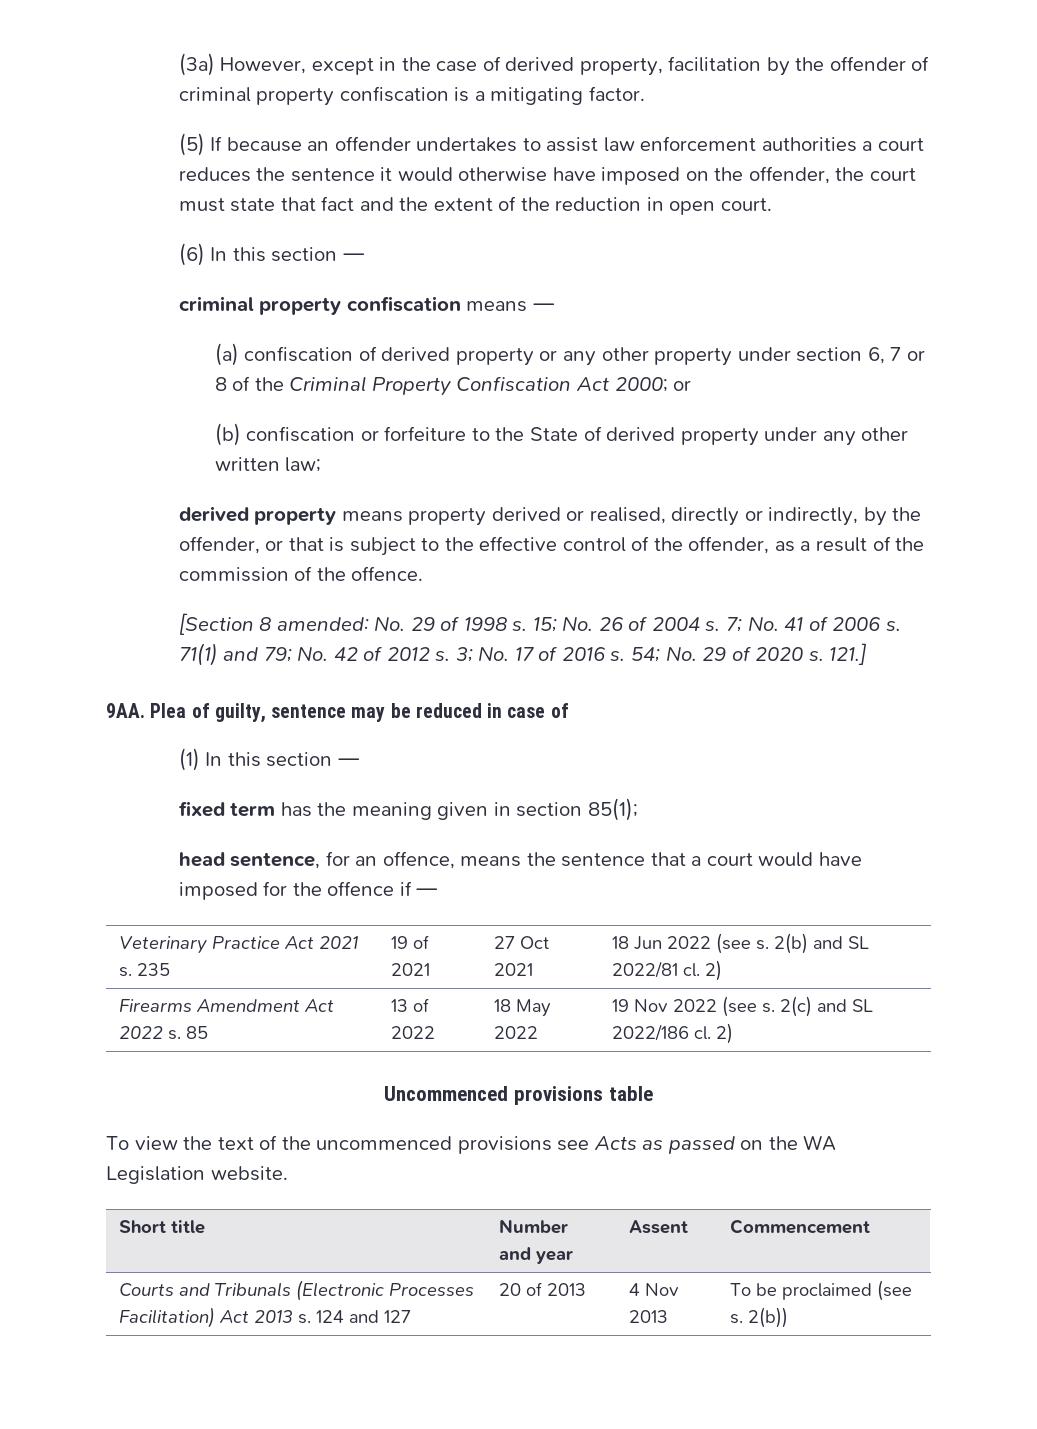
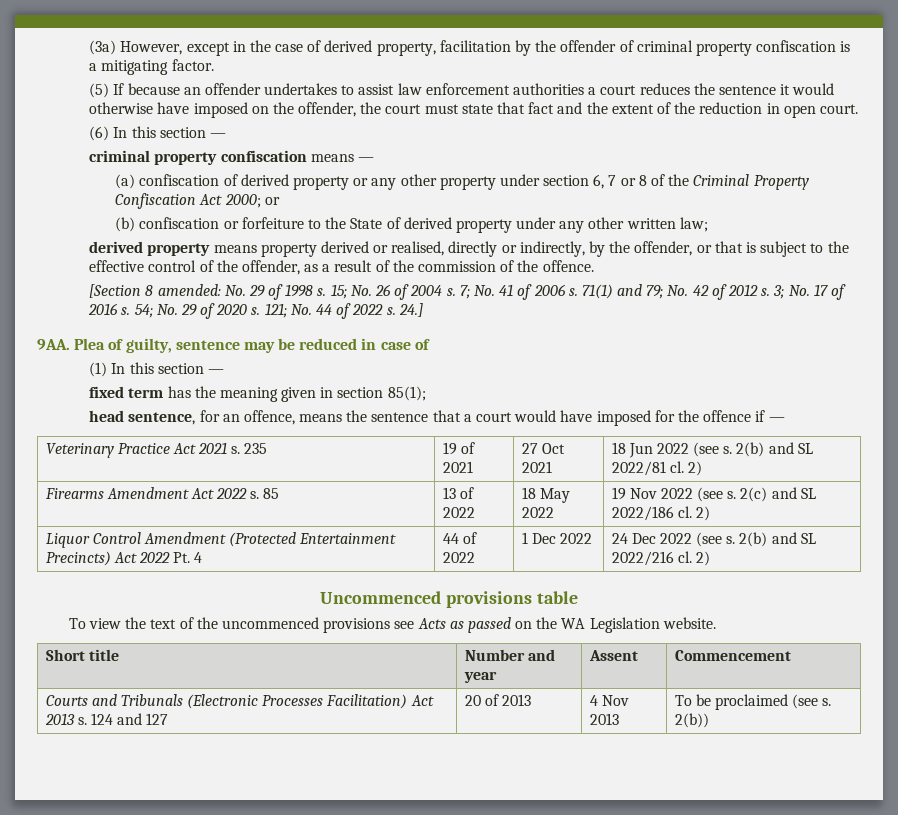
[829,643,868,665] 121.] -> [264,303,423,319] 121; No. 44 of 2022 s. 24.]
(733, 1033) none -> [45,532,397,548] [45,551,203,566] [442,532,477,544] [442,552,475,563] [521,532,592,544] [611,532,816,547] [611,551,710,566] // Liquor Control Amendment (Protected Entertainment Precincts) Act 2022 Pt. 4 | 44 of 2022 | 1 Dec 2022 | 24 Dec 2022 (see s. 2(b) and SL 2022/216 cl. 2)

